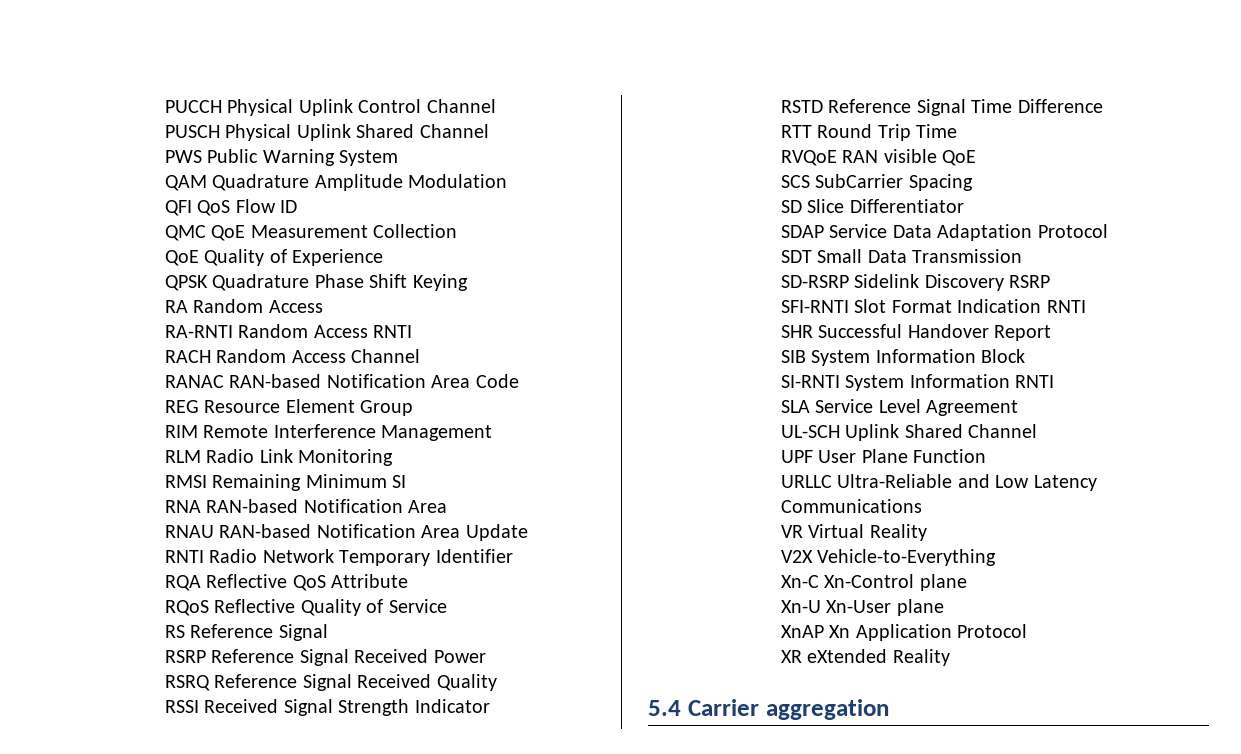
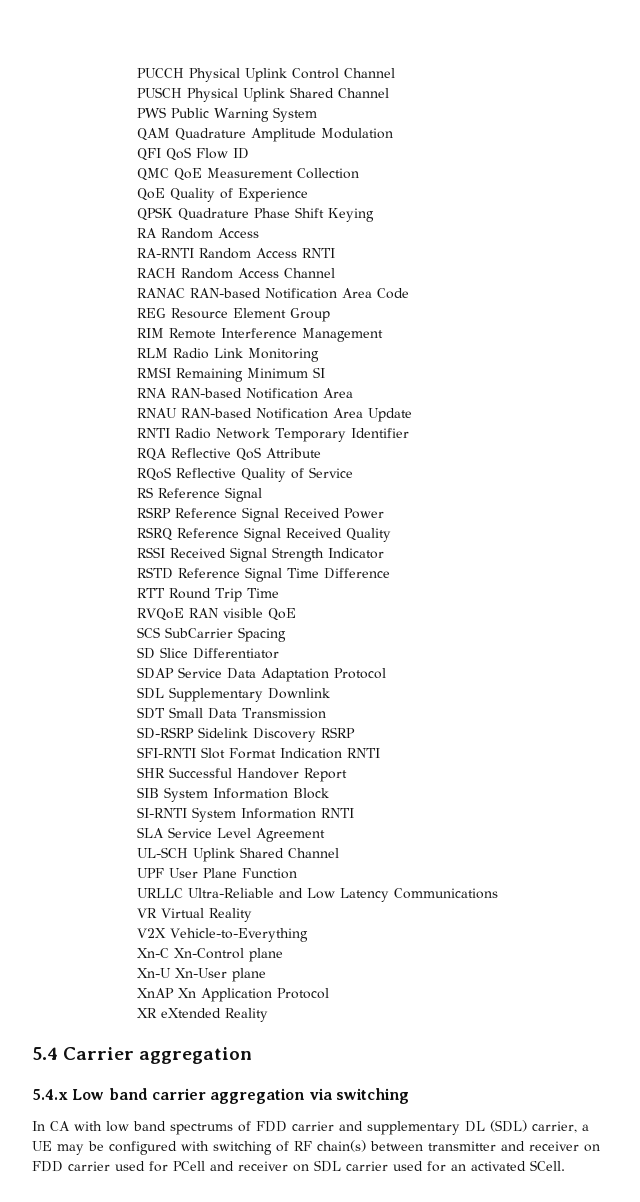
(1108, 231) none -> [137,687,331,702] // SDL Supplementary Downlink
(889, 709) none -> [32,1088,409,1104] [32,1120,589,1135] [32,1140,600,1155] [32,1160,565,1172] // 5.4.x Low band carrier aggregation via switching // In CA with low band spectrums of FDD carrier and supplementary DL (SDL) carrier, a UE may be configured with switching of RF chain(s) between transmitter and receiver on FDD carrier used for PCell and receiver on SDL carrier used for an activated SCell.

